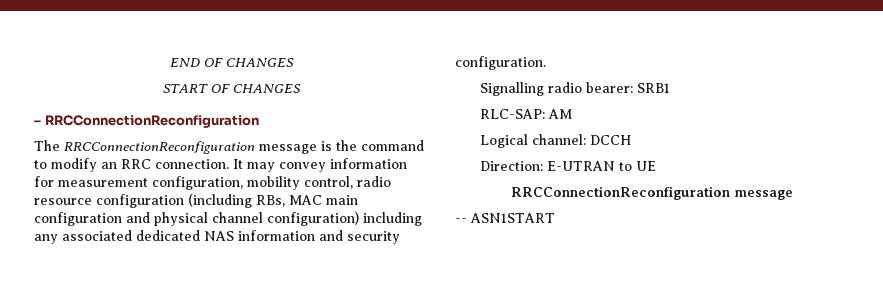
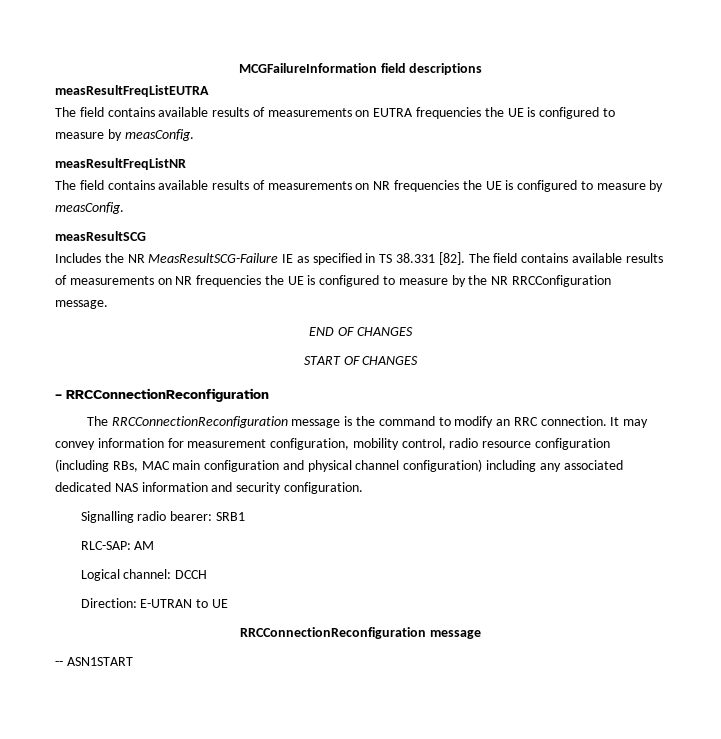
(169, 62) none -> [238,63,483,75] [55,85,209,97] [55,107,615,119] [55,129,194,141] [55,158,186,170] [55,180,664,192] [55,202,124,214] [55,231,146,241] [55,252,663,265] [55,275,611,287] [55,300,108,309] MCGFailureInformation field descriptions // measResultFreqListEUTRA // The field contains available results of measurements on EUTRA frequencies the UE is configured to measure by measConfig. // measResultFreqListNR // The field contains available results of measurements on NR frequencies the UE is configured to measure by measConfig. // measResultSCG // Includes the NR MeasResultSCG-Failure IE as specified in TS 38.331 [82]. The field contains available results of measurements on NR frequencies the UE is configured to measure by the NR RRCConfiguration message. //

